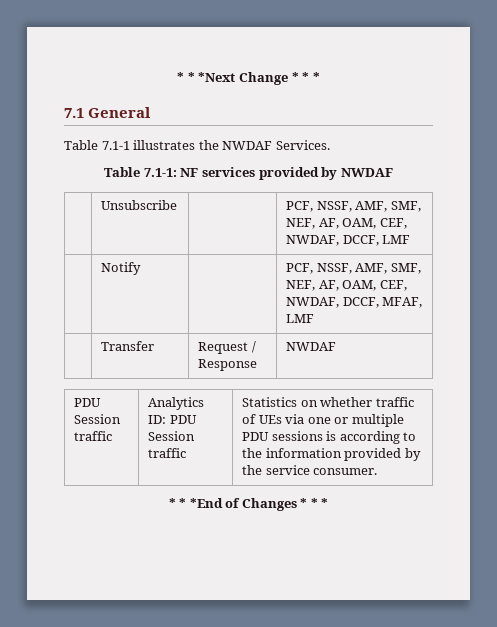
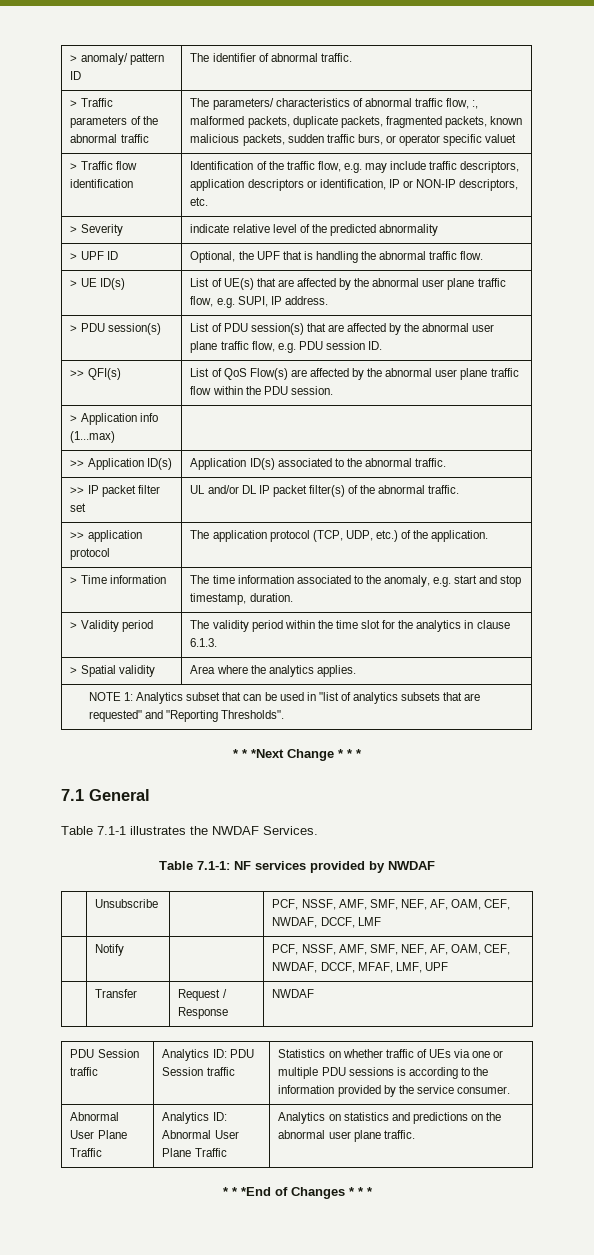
(177, 77) none -> [70,53,164,65] [70,71,82,80] [190,53,352,62] [70,98,113,107] [70,116,158,128] [70,134,149,143] [190,98,479,110] [190,116,523,128] [190,134,517,146] [70,161,137,170] [70,179,134,188] [190,161,520,173] [190,179,519,191] [190,197,209,206] [70,224,123,236] [190,224,439,236] [70,251,118,260] [190,251,484,263] [70,278,125,290] [190,278,506,290] [190,296,328,308] [70,323,161,335] [190,323,495,335] [190,341,383,353] [70,368,121,380] [190,368,519,380] [190,386,333,395] [70,413,158,425] [70,431,116,443] [70,458,172,470] [190,458,447,470] [70,485,160,497] [70,503,87,512] [190,485,460,497] [70,530,142,542] [70,548,111,560] [190,530,489,542] [70,575,166,584] [190,575,522,587] [190,593,293,605] [70,620,153,632] [190,620,510,632] [190,638,218,647] [70,665,155,677] [190,665,356,677] [88,692,481,704] [88,710,285,722] > anomaly/ pattern ID | The identifier of abnormal traffic. // > Traffic parameters of the abnormal traffic | The parameters/ characteristics of abnormal traffic flow, :, malformed packets, duplicate packets, fragmented packets, known malicious packets, sudden traffic burs, or operator specific valuet // > Traffic flow identification | Identification of the traffic flow, e.g. may include traffic descriptors, application descriptors or identification, IP or NON-IP descriptors, etc. // > Severity | indicate relative level of the predicted abnormality // > UPF ID | Optional, the UPF that is handling the abnormal traffic flow. // > UE ID(s) | List of UE(s) that are affected by the abnormal user plane traffic flow, e.g. SUPI, IP address. // > PDU session(s) | List of PDU session(s) that are affected by the abnormal user plane traffic flow, e.g. PDU session ID. // >> QFI(s) | List of QoS Flow(s) are affected by the abnormal user plane traffic flow within the PDU session. // > Application info (1...max) | // >> Application ID(s) | Application ID(s) associated to the abnormal traffic. // >> IP packet filter set | UL and/or DL IP packet filter(s) of the abnormal traffic. // >> application protocol | The application protocol (TCP, UDP, etc.) of the application. // > Time information | The time information associated to the anomaly, e.g. start and stop timestamp, duration. // > Validity period | The validity period within the time slot for the analytics in clause 6.1.3. // > Spatial validity | Area where the analytics applies. // NOTE 1: Analytics subset that can be used in "list of analytics subsets that are requested" and "Reporting Thresholds". //
[286,314,315,323] LMF -> [395,962,448,973] LMF, UPF
(378, 471) none -> [70,1112,120,1121] [70,1130,127,1139] [70,1148,103,1157] [162,1112,227,1124] [162,1130,239,1139] [162,1148,227,1157] [278,1112,502,1124] [278,1130,415,1142] // Abnormal User Plane Traffic | Analytics ID: Abnormal User Plane Traffic | Analytics on statistics and predictions on the abnormal user plane traffic.

